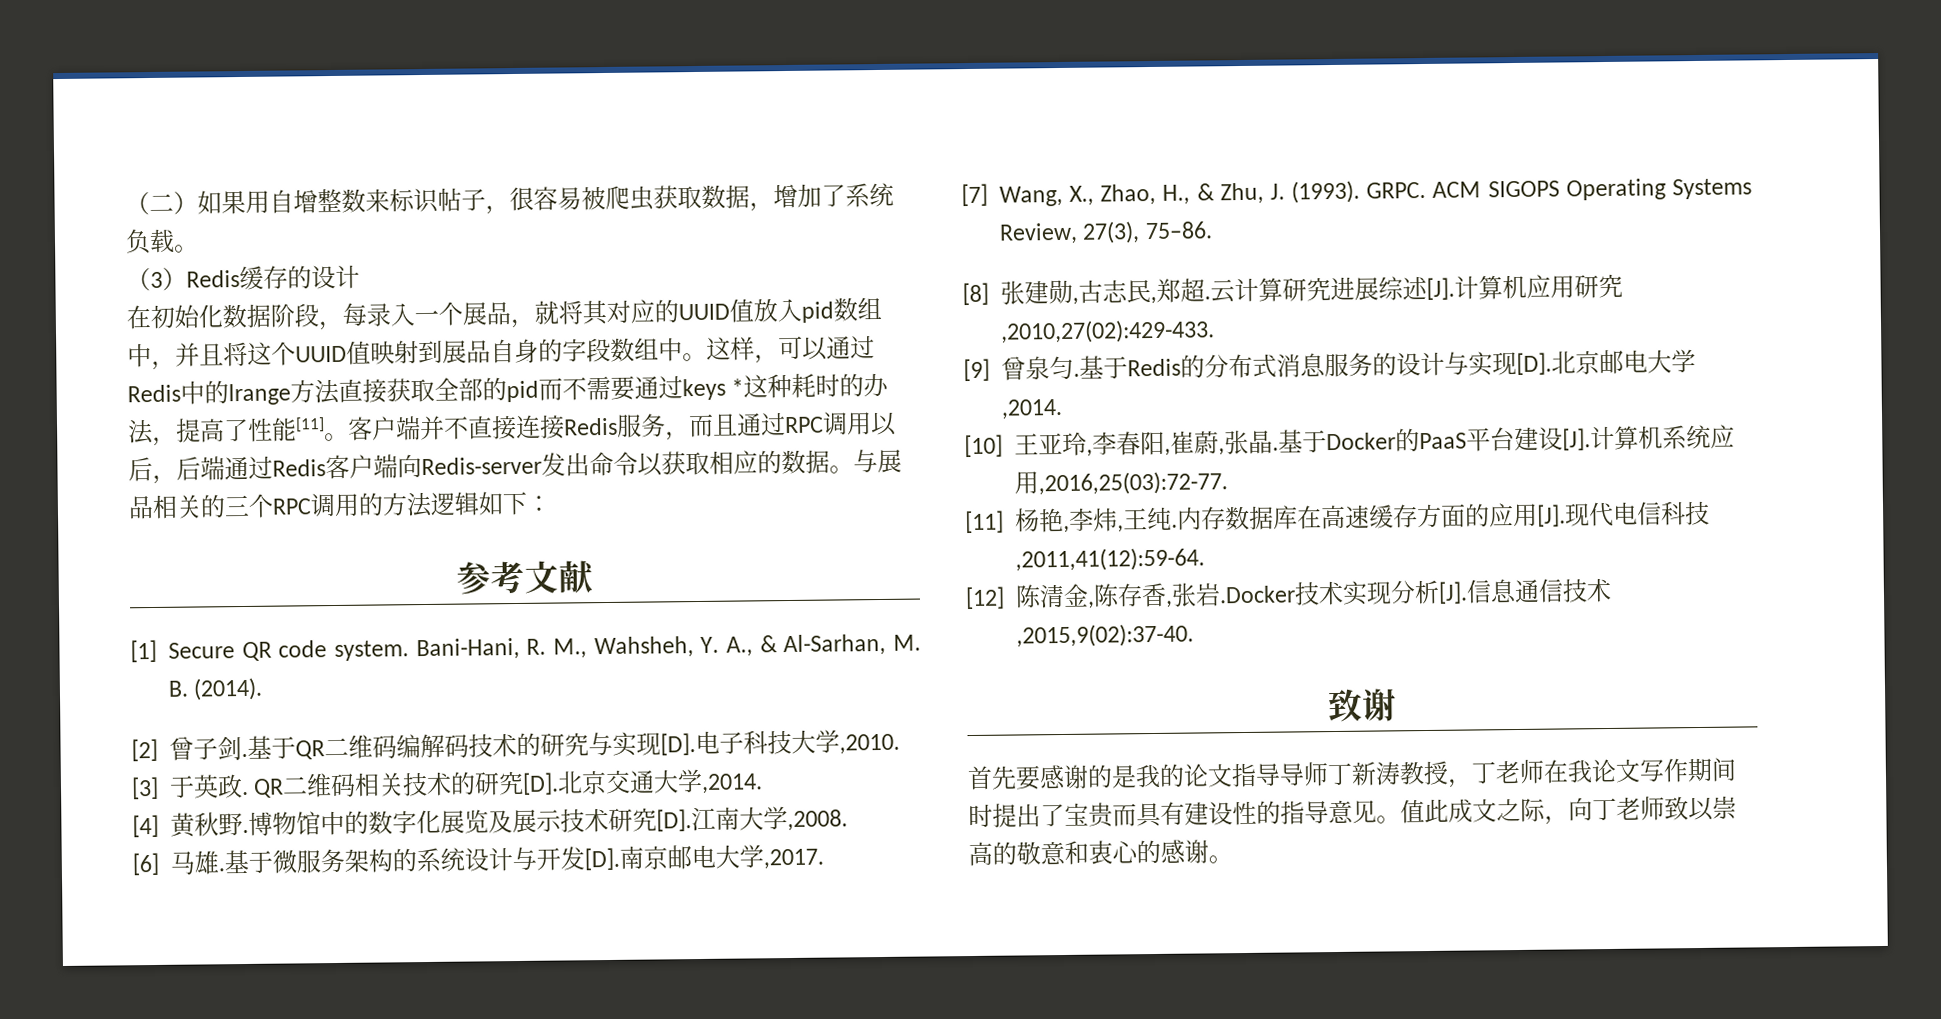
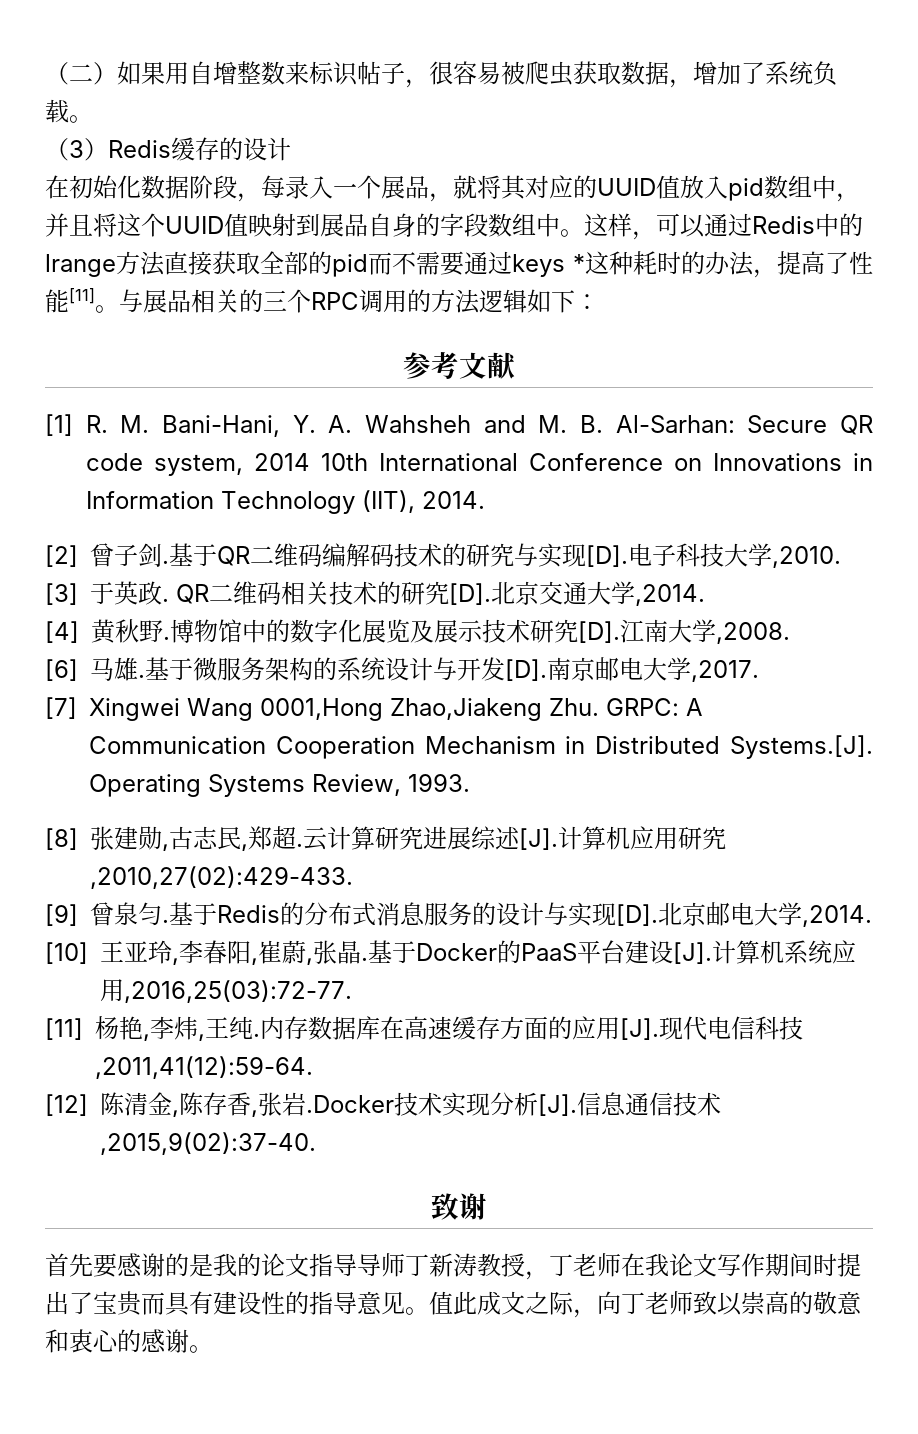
[347,411,897,441] [128,449,854,484] 客户端并不直接连接Redis服务，而且通过RPC调用以后，后端通过Redis客户端向Redis-server发出命令以获取相应的数据。 -> (119, 309) none
[167,633,921,662] [167,677,264,701] Secure QR code system. Bani-Hani, R. M., Wahsheh, Y. A., & Al-Sarhan, M. B. (2014). -> [85,415,874,437] [85,453,873,476] [85,490,485,514] R. M. Bani-Hani, Y. A. Wahsheh and M. B. Al-Sarhan: Secure QR code system, 2014 10th International Conference on Innovations in Information Technology (IIT), 2014.
[998,180,1560,207] Wang, X., Zhao, H., & Zhu, J. (1993). GRPC. ACM SIGOPS -> [88,698,703,721] [88,735,873,759] Xingwei Wang 0001,Hong Zhao,Jiakeng Zhu. GRPC: A Communication Cooperation Mechanism in Distributed Systems.[J].
[1082,221,1213,244] 27(3), 75–86. -> [407,773,470,792] 1993.

